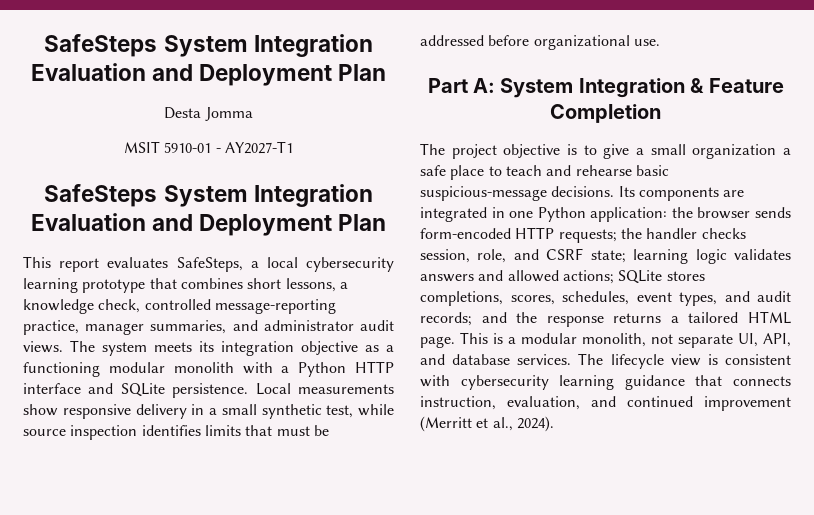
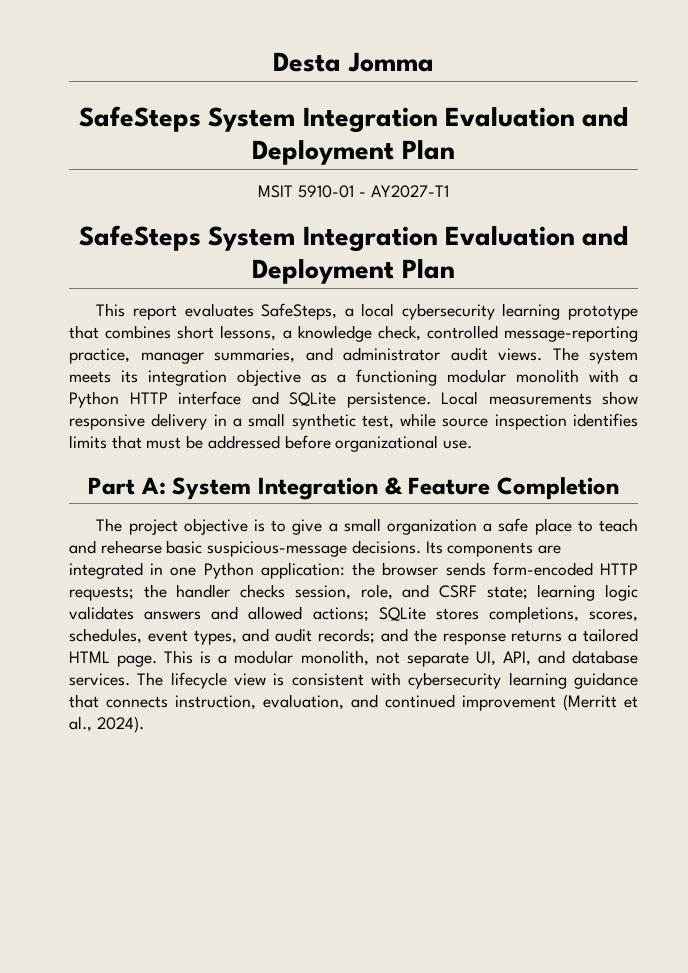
[44,34,373,57] [30,63,387,86] [164,107,253,121] SafeSteps System Integration Evaluation and Deployment Plan // Desta Jomma -> [273,52,434,72] [78,106,629,133] [252,140,455,165] Desta Jomma // SafeSteps System Integration Evaluation and Deployment Plan

